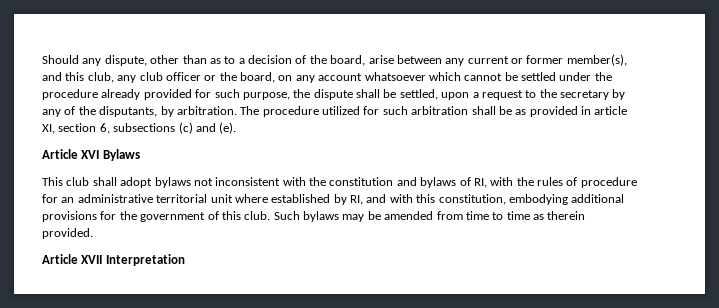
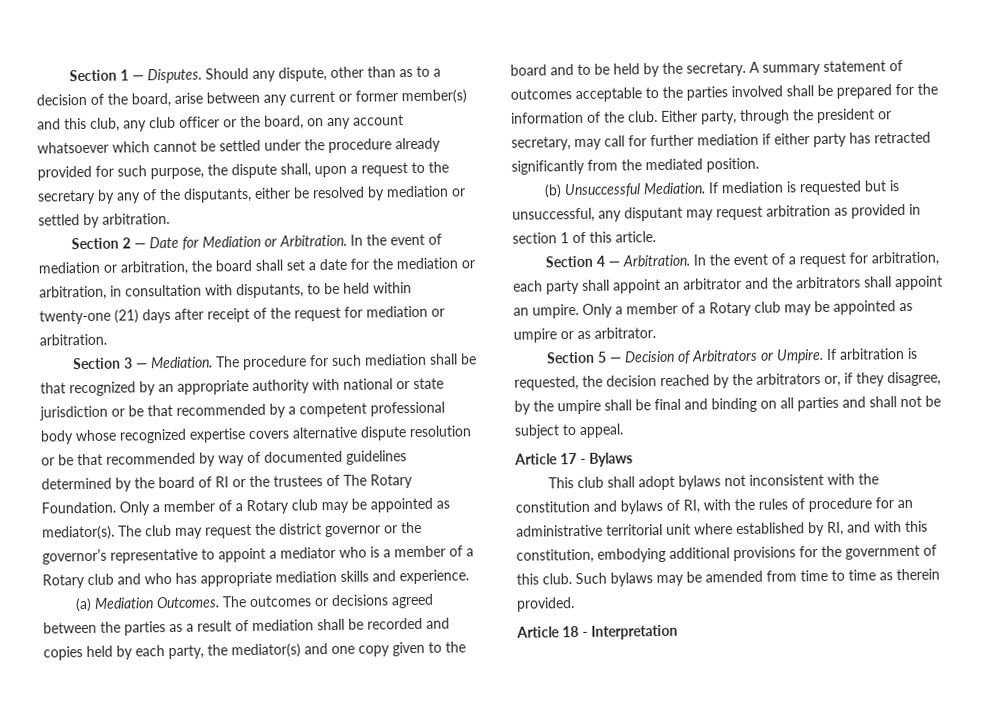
(42, 59) none -> [69,68,203,84] Section 1 — Disputes.
[566,54,627,66] member(s), -> [401,89,467,105] member(s)
[356,89,438,100] shall be settled, -> [280,163,311,178] shall,
[160,106,237,117] by arbitration. -> [254,185,466,201] [38,212,170,229] [71,233,443,250] [38,257,475,276] [39,282,412,301] [39,305,445,325] [39,333,107,346] [73,356,214,370] either be resolved by mediation or settled by arbitration. // Section 2 — Date for Mediation or Arbitration. In the event of mediation or arbitration, the board shall set a date for the mediation or arbitration, in consultation with disputants, to be held within twenty-one (21) days after receipt of the request for mediation or arbitration. // Section 3 — Mediation.
[322,106,628,117] [42,122,237,134] [42,149,100,159] utilized for such arbitration shall be as provided in article XI, section 6, subsections (c) and (e). // Article XVI -> [309,353,478,367] [40,377,444,397] [39,401,445,421] [40,425,471,445] [41,450,407,467] [41,474,413,492] [41,497,450,516] [42,521,422,541] [42,545,474,565] [42,569,469,589] [75,593,435,613] [43,617,450,636] [43,641,466,661] [510,60,903,78] [510,83,938,102] [511,108,892,125] [511,131,931,151] [511,157,759,175] [544,180,901,199] [512,203,921,223] [512,231,656,244] [545,251,940,268] [513,275,943,295] [513,300,913,319] [513,327,656,343] [546,347,919,364] [514,371,941,391] [514,395,941,415] [514,423,624,439] [514,453,586,465] for such mediation shall be that recognized by an appropriate authority with national or state jurisdiction or be that recommended by a competent professional body whose recognized expertise covers alternative dispute resolution or be that recommended by way of documented guidelines determined by the board of RI or the trustees of The Rotary Foundation. Only a member of a Rotary club may be appointed as mediator(s). The club may request the district governor or the governor’s representative to appoint a mediator who is a member of a Rotary club and who has appropriate mediation skills and experience. // (a) Mediation Outcomes. The outcomes or decisions agreed between the parties as a result of mediation shall be recorded and copies held by each party, the mediator(s) and one copy given to the board and to be held by the secretary. A summary statement of outcomes acceptable to the parties involved shall be prepared for the information of the club. Either party, through the president or secretary, may call for further mediation if either party has retracted significantly from the mediated position. // (b) Unsuccessful Mediation. If mediation is requested but is unsuccessful, any disputant may request arbitration as provided in section 1 of this article. // Section 4 — Arbitration. In the event of a request for arbitration, each party shall appoint an arbitrator and the arbitrators shall appoint an umpire. Only a member of a Rotary club may be appointed as umpire or as arbitrator. // Section 5 — Decision of Arbitrators or Umpire. If arbitration is requested, the decision reached by the arbitrators or, if they disagree, by the umpire shall be final and binding on all parties and shall not be subject to appeal. // Article 17 -
[81,255,103,264] XVII -> [562,626,588,638] 18 -

